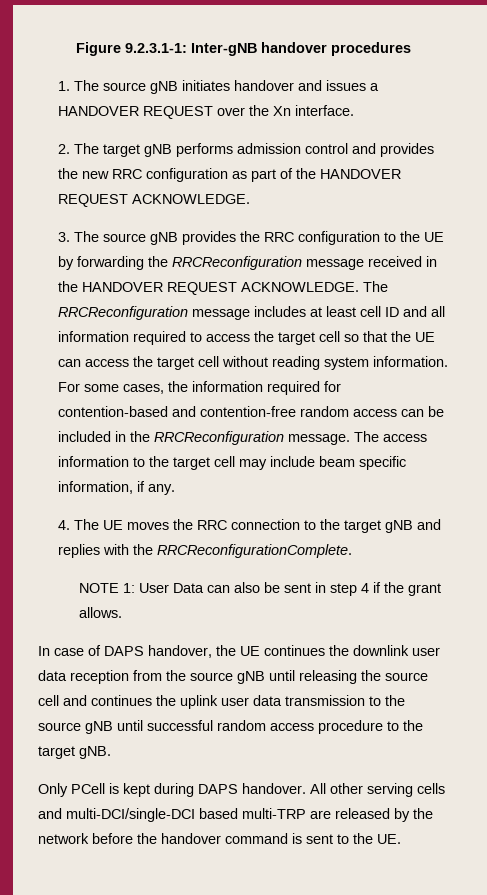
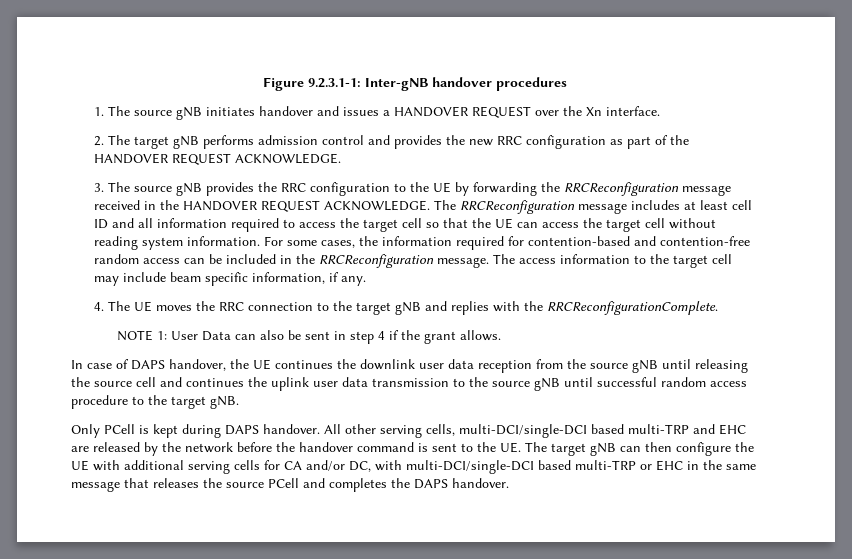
[417,783,445,794] [38,808,306,822] cells and multi-DCI/single-DCI based multi-TRP -> [426,424,746,438] cells, multi-DCI/single-DCI based multi-TRP and EHC
(401, 839) none -> [525,442,754,456] [71,460,756,474] [71,478,509,492] The target gNB can then configure the UE with additional serving cells for CA and/or DC, with multi-DCI/single-DCI based multi-TRP or EHC in the same message that releases the source PCell and completes the DAPS handover.

